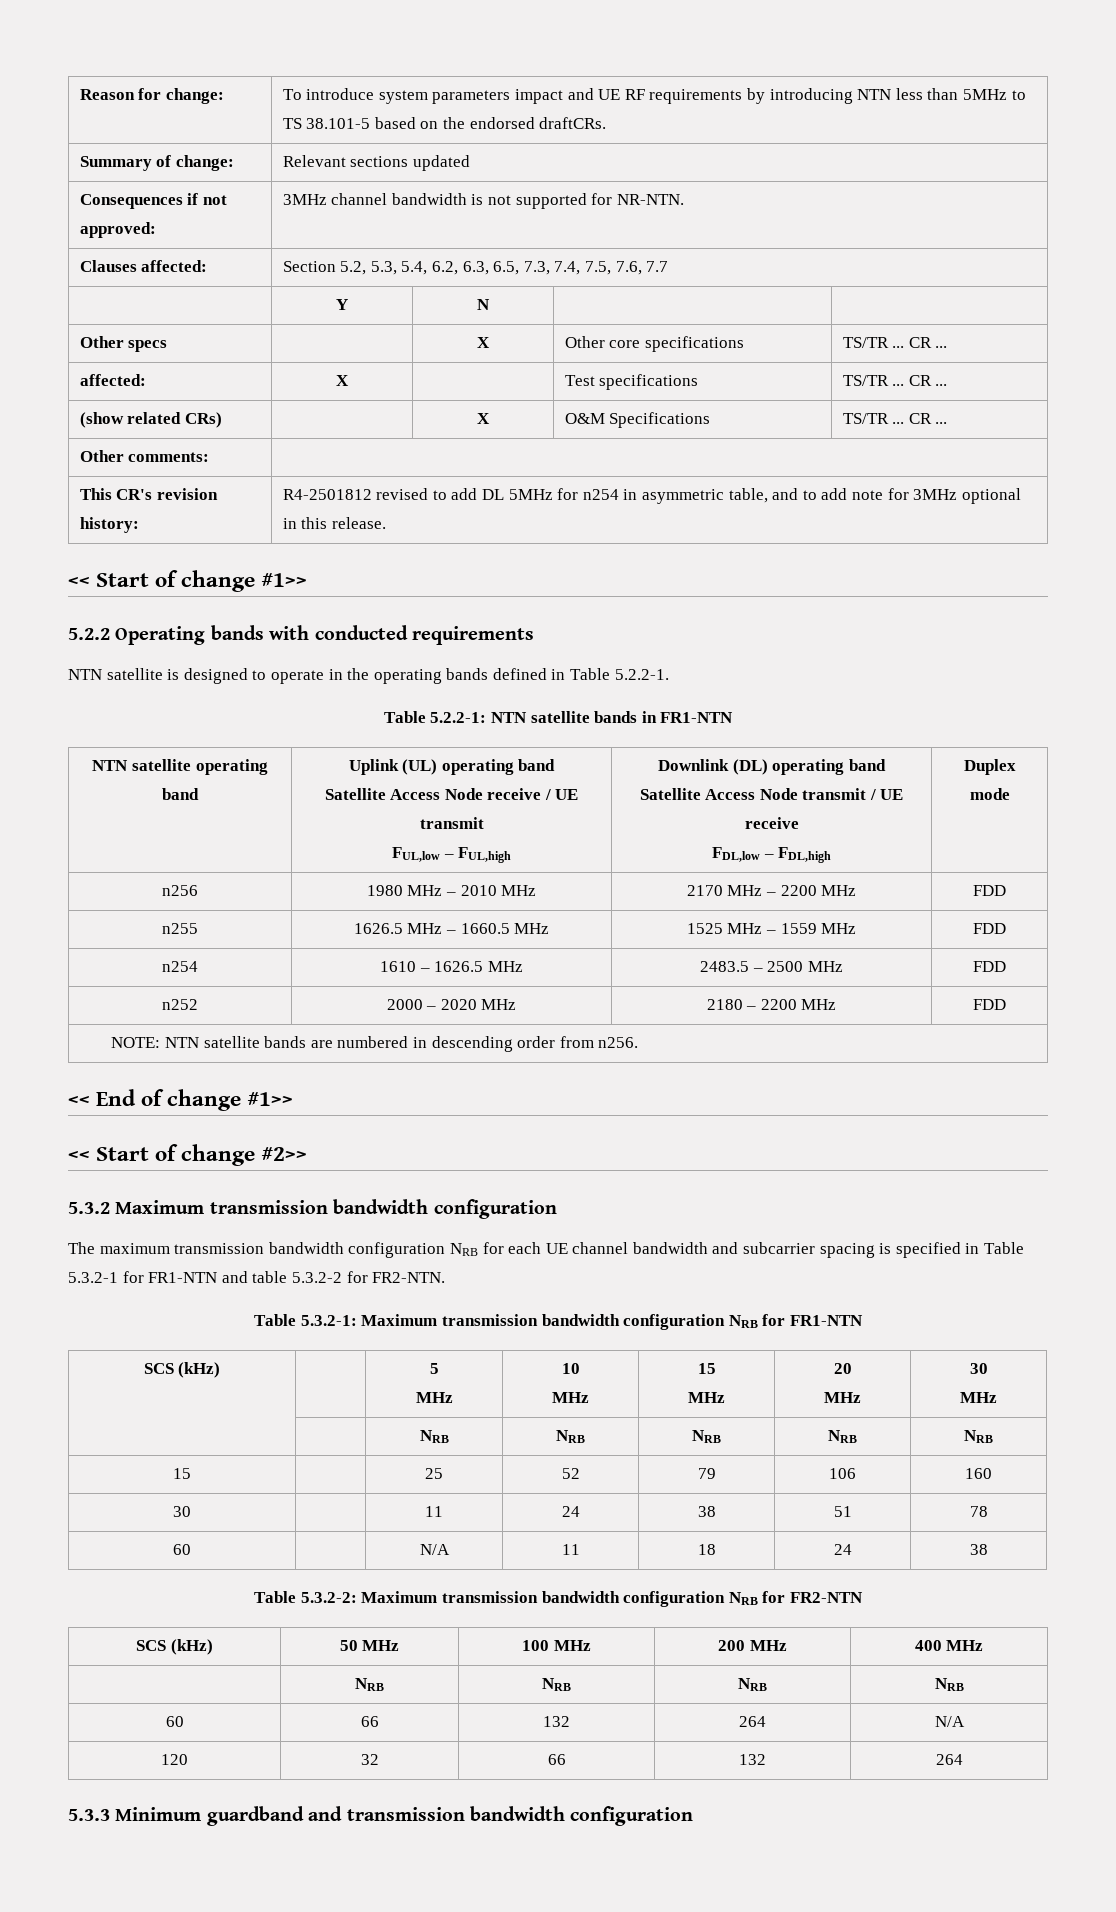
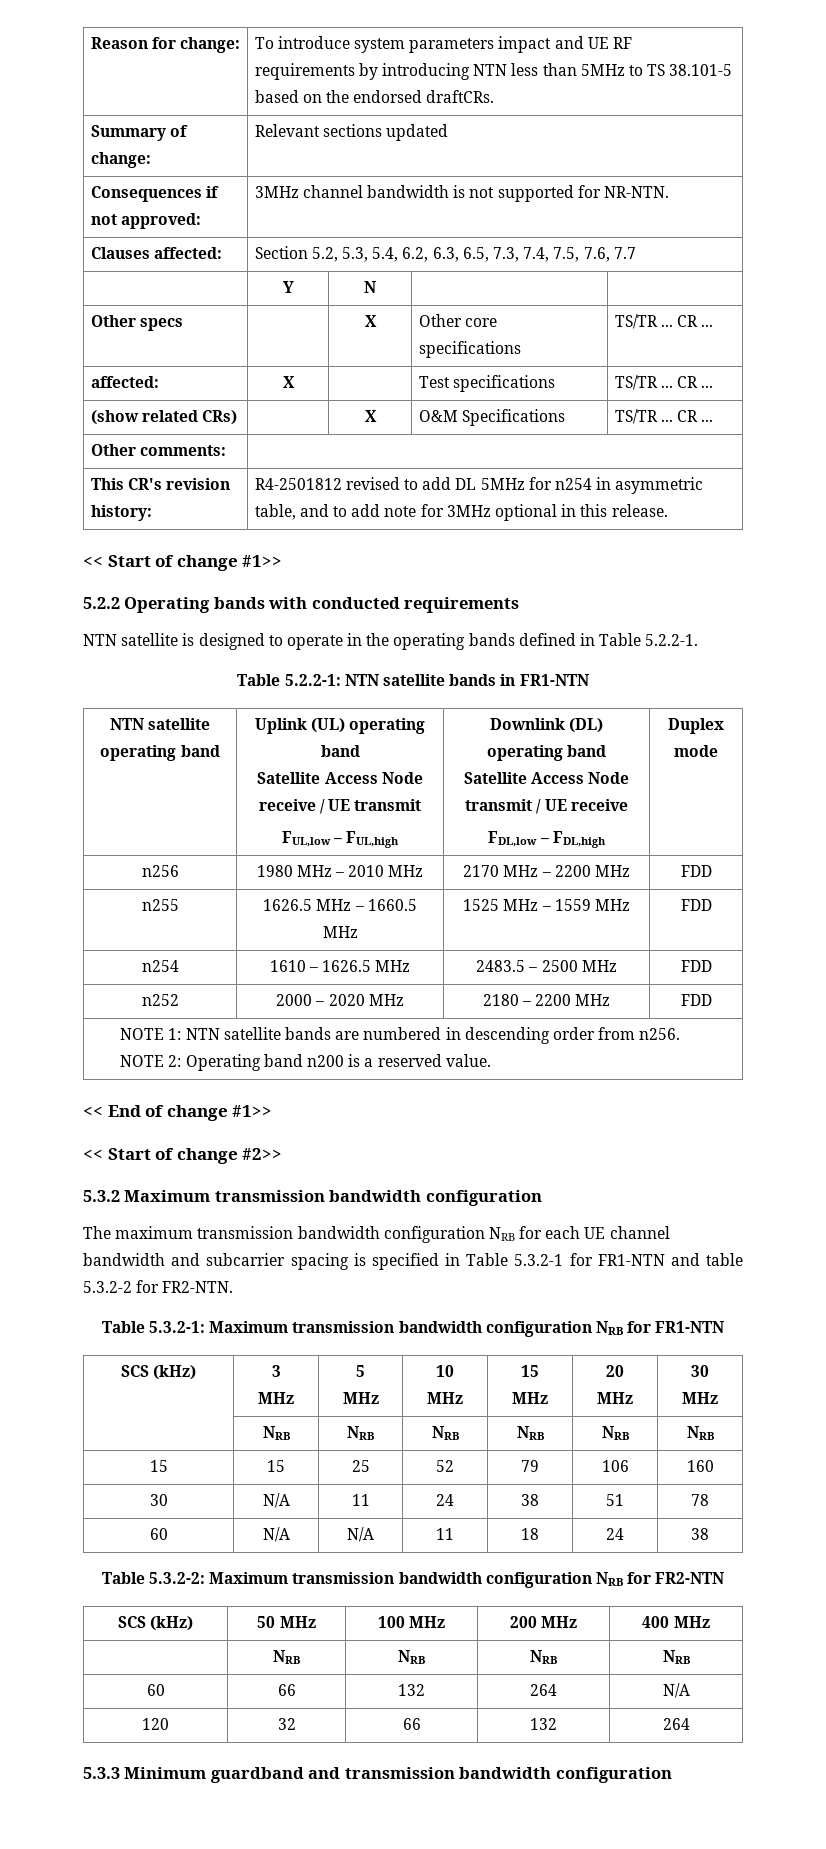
[111,1037,161,1048] NOTE: -> [120,1028,182,1040] NOTE 1:
(639, 1042) none -> [120,1054,491,1071] // NOTE 2: Operating band n200 is a reserved value.
(221, 1370) none -> [271,1365,281,1377] [258,1392,294,1404] 3 // MHz
(997, 1397) none -> [262,1426,290,1440] NRB
(191, 1473) none -> [267,1460,285,1472] 15
(191, 1511) none -> [262,1493,290,1508] N/A
(191, 1549) none -> [262,1527,290,1542] N/A

